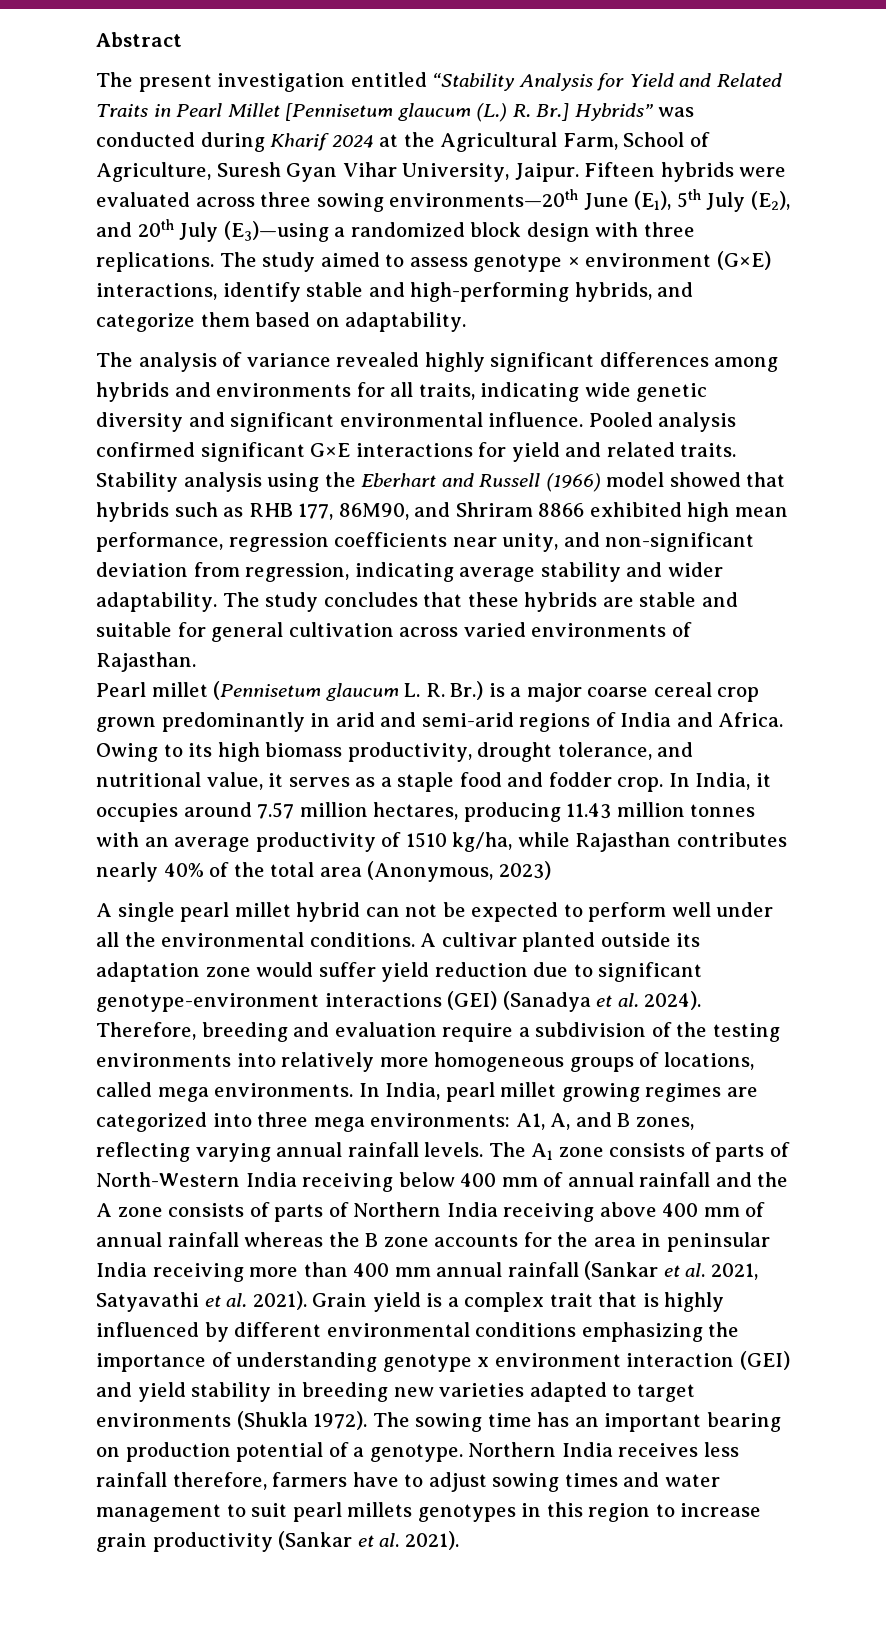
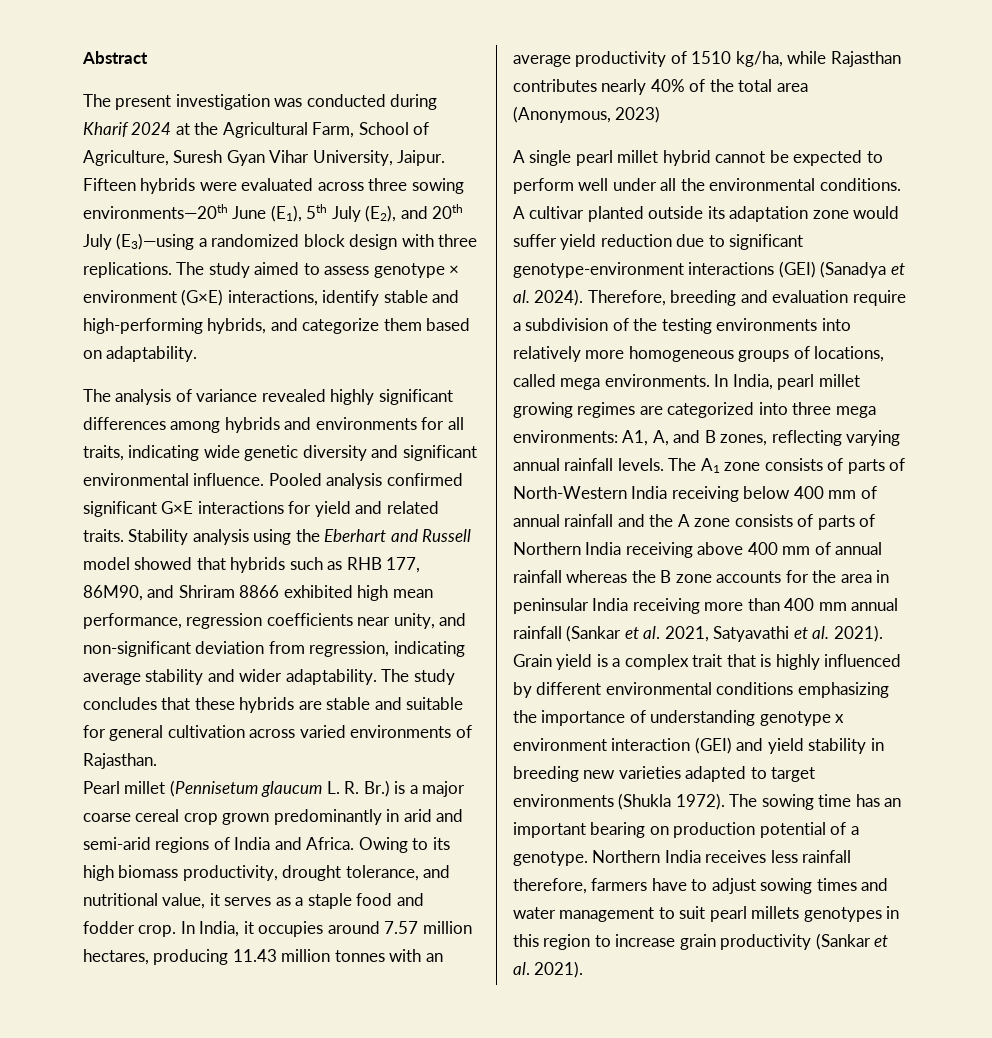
[350,72,782,91] [96,103,653,122] entitled “Stability Analysis for Yield and Related Traits in Pearl Millet [Pennisetum glaucum (L.) R. Br.] Hybrids” -> (270, 102) none
[545,473,601,492] (1966) -> (472, 535) none
[365,904,438,917] can not -> [715,151,766,163] cannot

